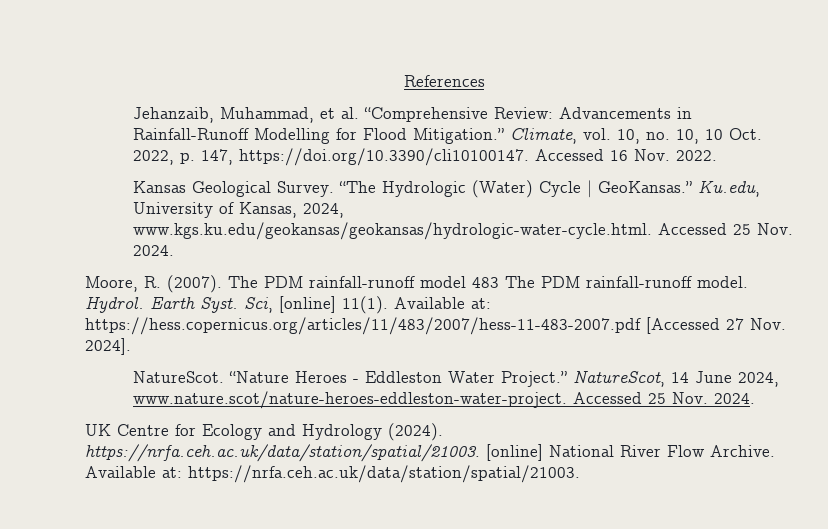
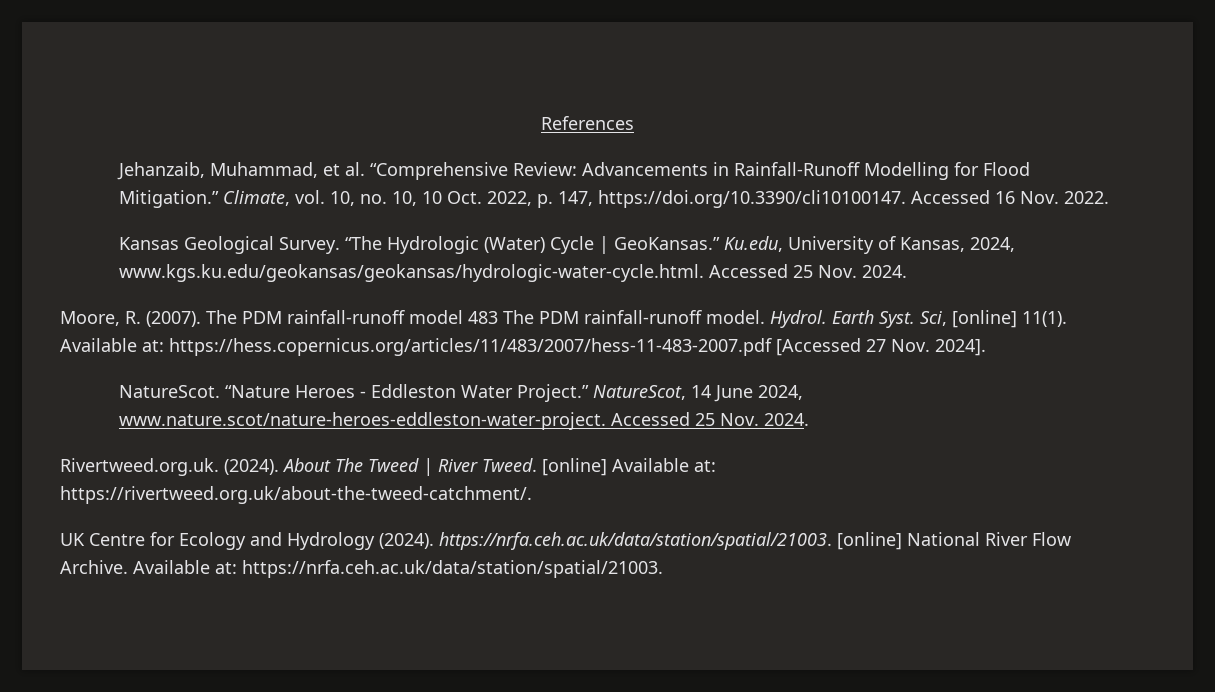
(755, 398) none -> [60,458,716,476] [60,486,532,504] // Rivertweed.org.uk. (2024). About The Tweed | River Tweed. [online] Available at: https://rivertweed.org.uk/about-the-tweed-catchment/.

